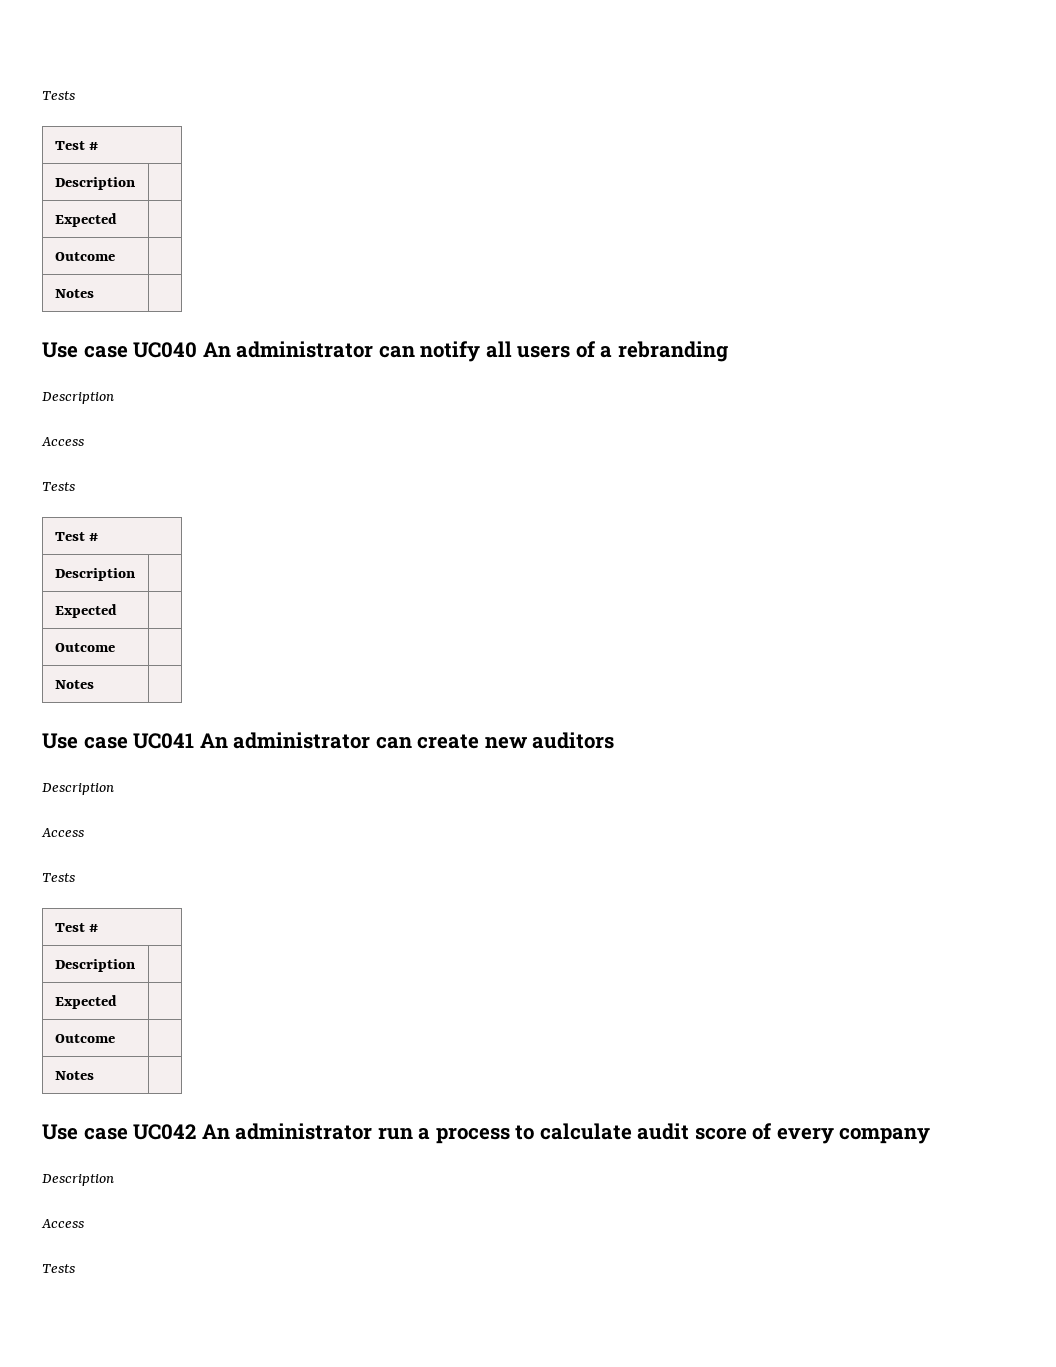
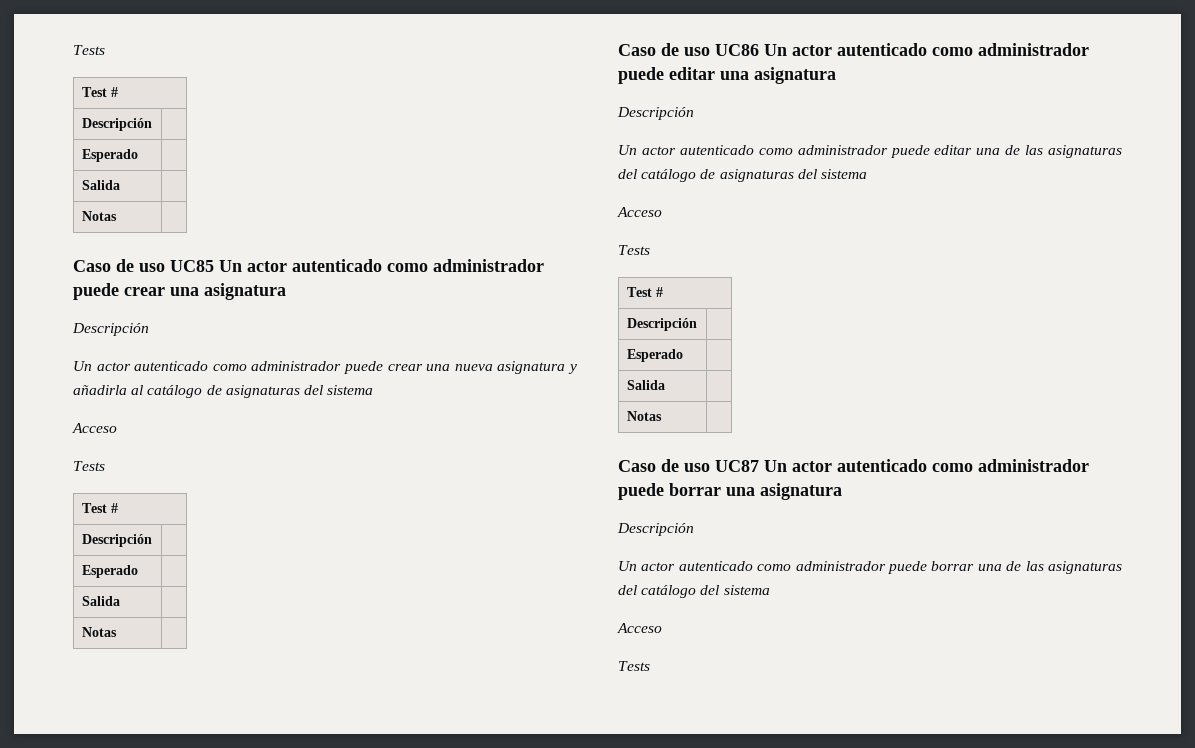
[42,91,75,100] [54,141,99,150] [54,177,135,190] [54,213,117,227] [54,252,115,261] [54,289,94,298] [42,341,728,362] [42,392,114,404] [41,437,84,446] [42,482,75,491] [54,532,99,541] [54,568,135,581] [54,604,117,618] [54,643,115,652] [54,680,94,689] [42,732,615,749] [42,783,114,795] [41,828,84,837] [42,873,75,882] [54,923,99,932] [54,959,135,972] [54,995,117,1009] [54,1034,115,1043] [54,1071,94,1080] [42,1123,931,1144] [42,1174,114,1186] [41,1219,84,1228] Tests // Test # // Description | // Expected | // Outcome | // Notes | // Use case UC040 An administrator can notify all users of a rebranding // Description // Access // Tests // Test # // Description | // Expected | // Outcome | // Notes | // Use case UC041 An administrator can create new auditors // Description // Access // Tests // Test # // Description | // Expected | // Outcome | // Notes | // Use case UC042 An administrator run a process to calculate audit score of every company // Description // Access -> [73,45,105,55] [81,87,118,97] [81,118,152,131] [81,149,138,162] [81,180,120,190] [81,211,117,221] [73,259,544,272] [73,283,286,300] [72,323,149,336] [73,361,578,374] [73,385,374,398] [72,423,117,433] [73,461,105,471] [81,503,118,513] [81,534,152,547] [81,565,138,578] [81,596,120,606] [81,627,117,637] [618,43,1089,56] [618,67,836,84] [617,107,694,120] [618,145,1122,158] [618,169,867,182] [617,207,662,217] [618,245,650,255] [626,287,663,297] [626,318,697,331] [626,349,683,362] [626,380,665,390] [626,411,662,421] [618,459,1089,472] [618,483,842,500] [617,523,694,536] [618,561,1122,574] [618,585,770,598] [617,623,662,633] Tests // Test # // Descripción | // Esperado | // Salida | // Notas | // Caso de uso UC85 Un actor autenticado como administrador puede crear una asignatura // Descripción // Un actor autenticado como administrador puede crear una nueva asignatura y añadirla al catálogo de asignaturas del sistema // Acceso // Tests // Test # // Descripción | // Esperado | // Salida | // Notas | // Caso de uso UC86 Un actor autenticado como administrador puede editar una asignatura // Descripción // Un actor autenticado como administrador puede editar una de las asignaturas del catálogo de asignaturas del sistema // Acceso // Tests // Test # // Descripción | // Esperado | // Salida | // Notas | // Caso de uso UC87 Un actor autenticado como administrador puede borrar una asignatura // Descripción // Un actor autenticado como administrador puede borrar una de las asignaturas del catálogo del sistema // Acceso

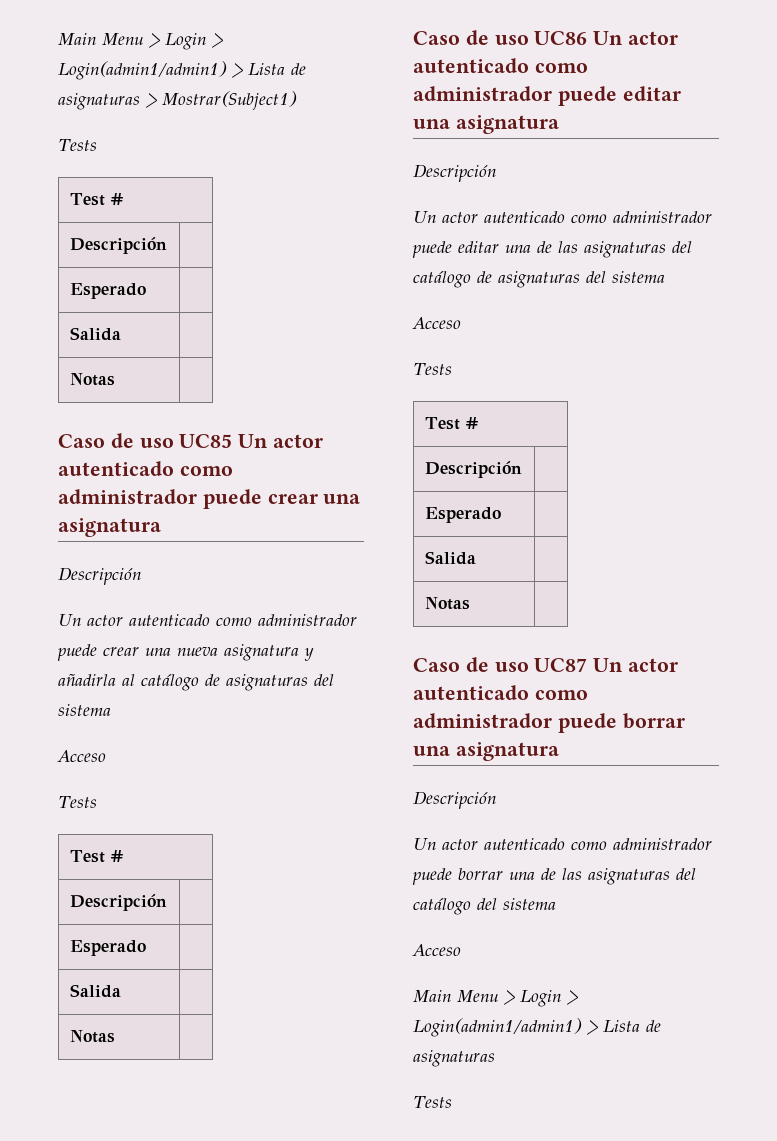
(73, 50) none -> [58,33,223,50] [58,61,306,80] [58,91,297,110] Main Menu > Login > Login(admin1/admin1) > Lista de asignaturas > Mostrar(Subject1) //
(662, 628) none -> [413,990,578,1007] [413,1018,661,1037] [413,1050,495,1067] // Main Menu > Login > Login(admin1/admin1) > Lista de asignaturas

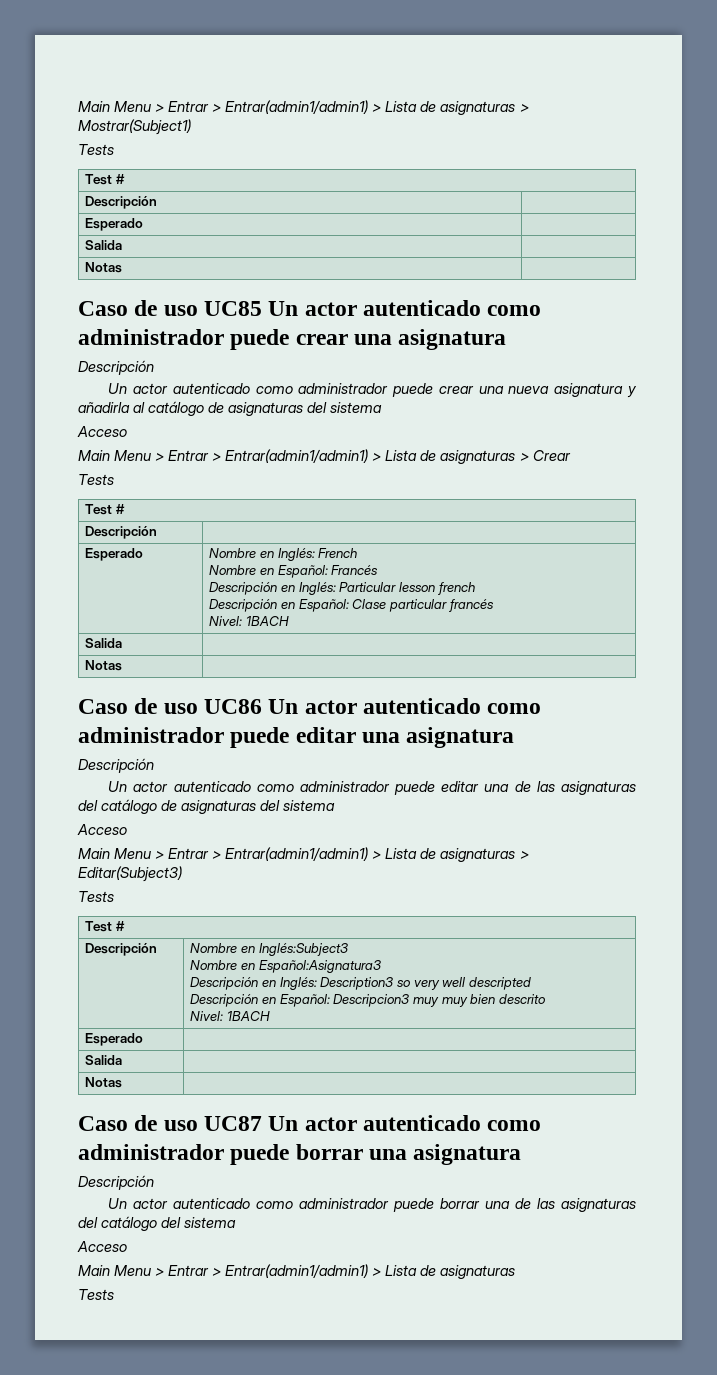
[58,33,223,50] [58,61,227,80] Main Menu > Login > Login(admin1/admin1) -> [78,100,369,114] Main Menu > Entrar > Entrar(admin1/admin1)
[58,796,97,808] [69,850,123,863] [69,894,167,911] [69,940,146,956] // Tests // Test # // Descripción | // Esperado | -> [78,449,571,464] [78,474,114,485] [85,504,126,515] [85,526,158,539] [85,548,144,561] [209,548,358,561] [209,565,379,578] [209,582,475,595] [209,599,494,612] [209,616,290,626] // Main Menu > Entrar > Entrar(admin1/admin1) > Lista de asignaturas > Crear // Tests // Test # // Descripción | // Esperado | Nombre en Inglés: French // Nombre en Español: Francés // Descripción en Inglés: Particular lesson french // Descripción en Español: Clase particular francés // Nivel: 1BACH
[413,363,452,375] [424,417,478,430] [424,461,522,478] Tests // Test # // Descripción | -> [78,847,529,862] [78,866,182,882] [78,891,114,902] [85,921,126,932] [85,943,158,956] [190,943,349,956] [190,960,382,973] [190,977,531,990] [190,994,545,1007] [190,1011,271,1021] Main Menu > Entrar > Entrar(admin1/admin1) > Lista de asignaturas > Editar(Subject3) // Tests // Test # // Descripción | Nombre en Inglés:Subject3 // Nombre en Español:Asignatura3 // Descripción en Inglés: Description3 so very well descripted // Descripción en Español: Descripcion3 muy muy bien descrito // Nivel: 1BACH
[519,990,578,1007] [413,1018,582,1037] Login > Login(admin1/admin1) -> [168,1264,369,1278] Entrar > Entrar(admin1/admin1)

